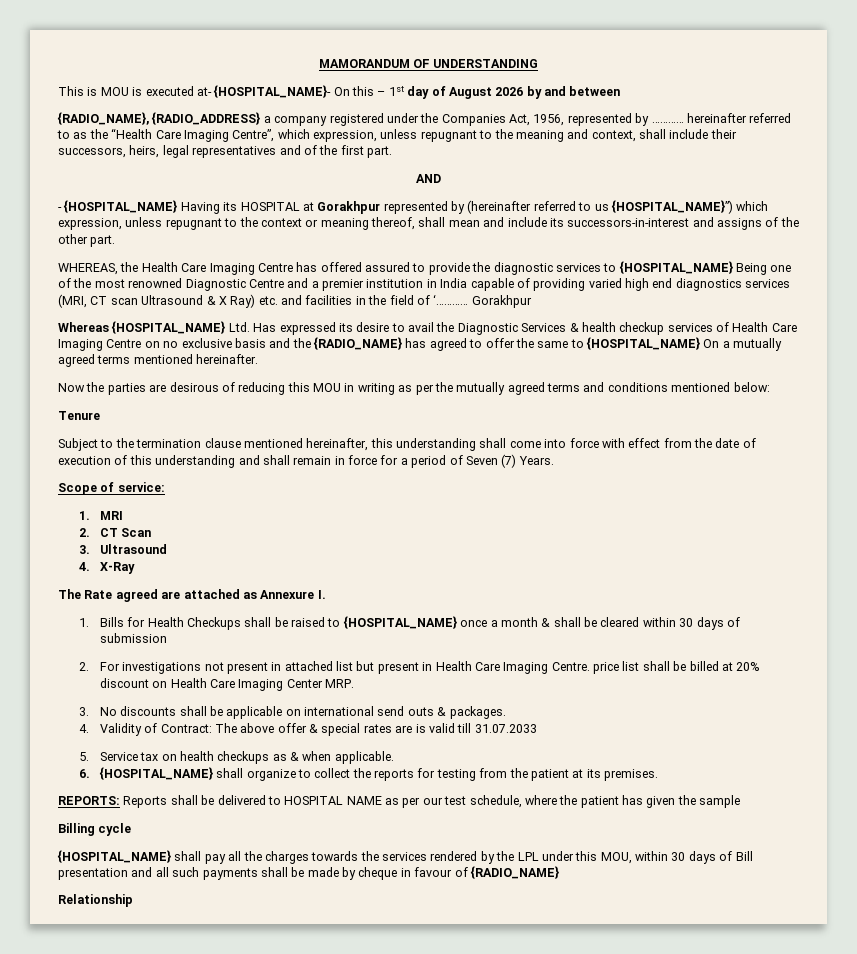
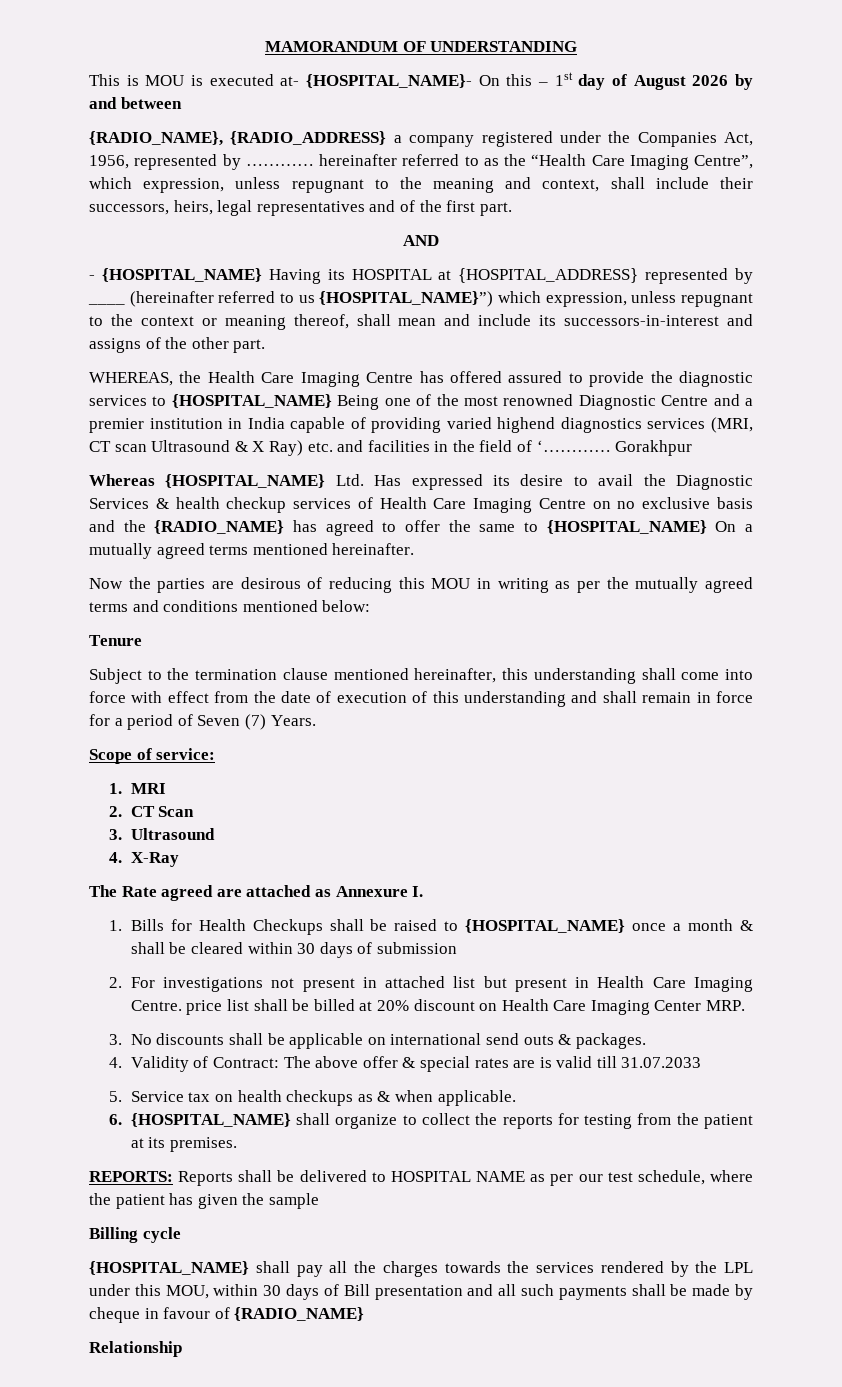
[317,201,465,214] Gorakhpur represented by -> [458,268,753,284] [88,303,125,305] {HOSPITAL_ADDRESS} represented by ____
[625,278,673,291] high end -> [497,417,556,433] highend

